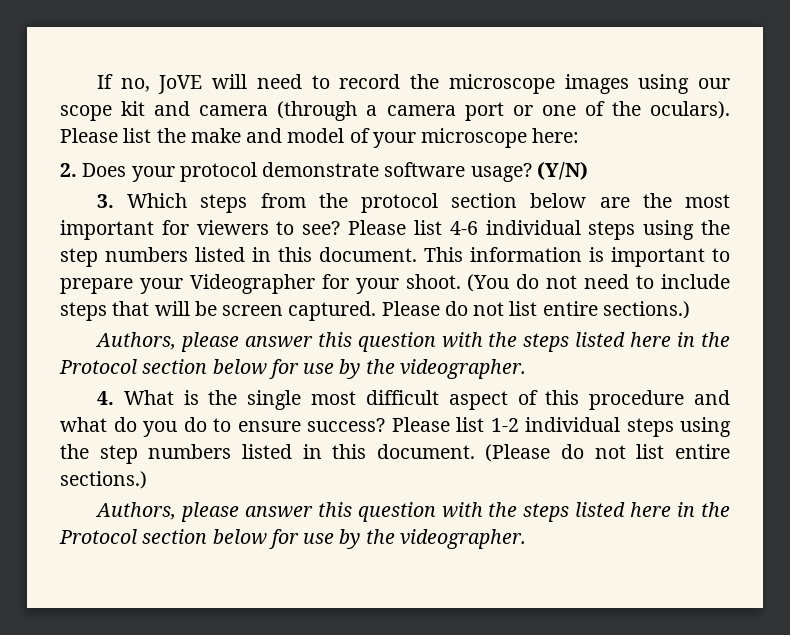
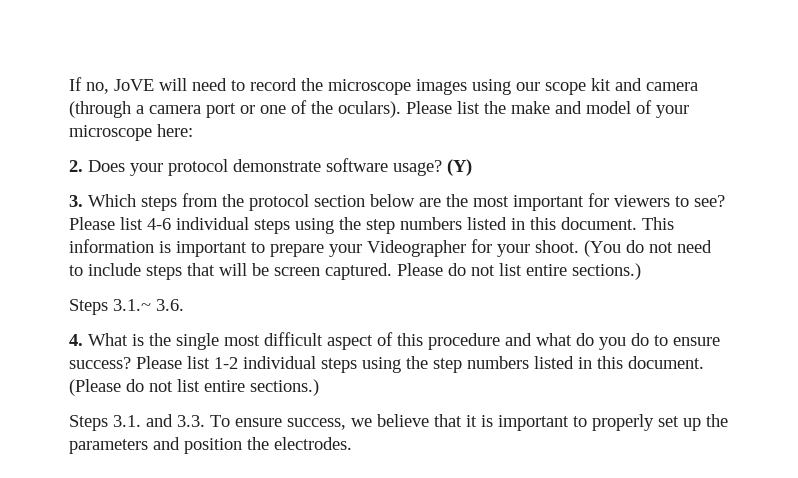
[536,161,588,180] (Y/N) -> [447,159,472,176] (Y)
[94,332,730,352] [59,359,526,379] Authors, please answer this question with the steps listed here in the Protocol section below for use by the videographer. -> [69,299,184,315] Steps 3.1.~ 3.6.
[94,502,730,522] [59,529,526,549] Authors, please answer this question with the steps listed here in the Protocol section below for use by the videographer. -> [69,414,728,431] [69,437,352,454] Steps 3.1. and 3.3. To ensure success, we believe that it is important to properly set up the parameters and position the electrodes.

